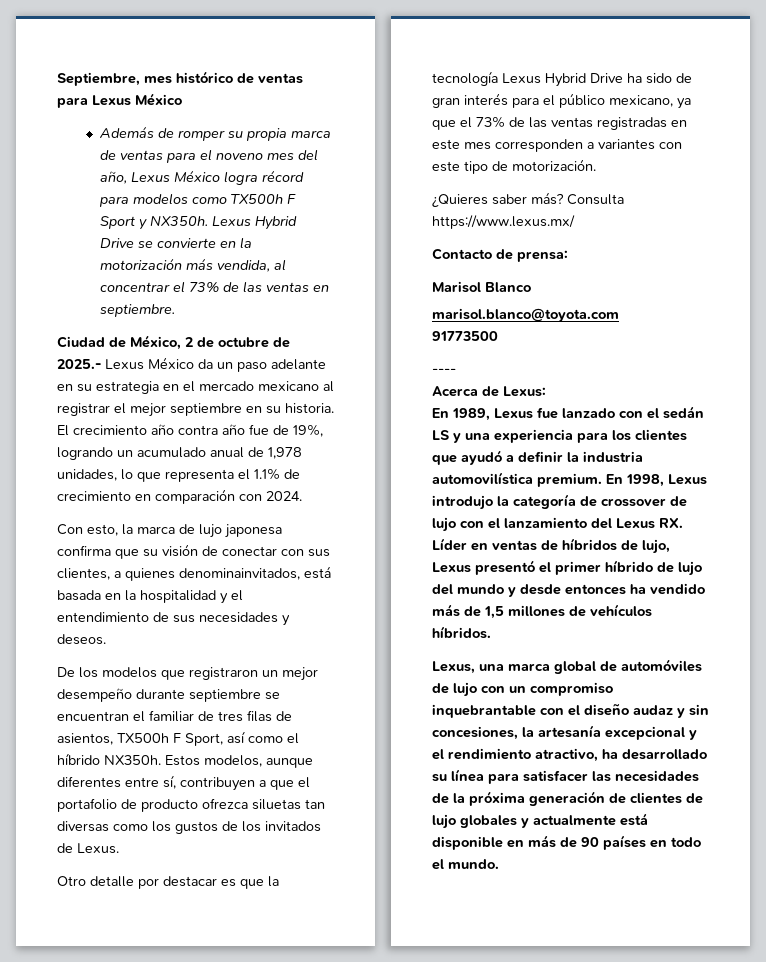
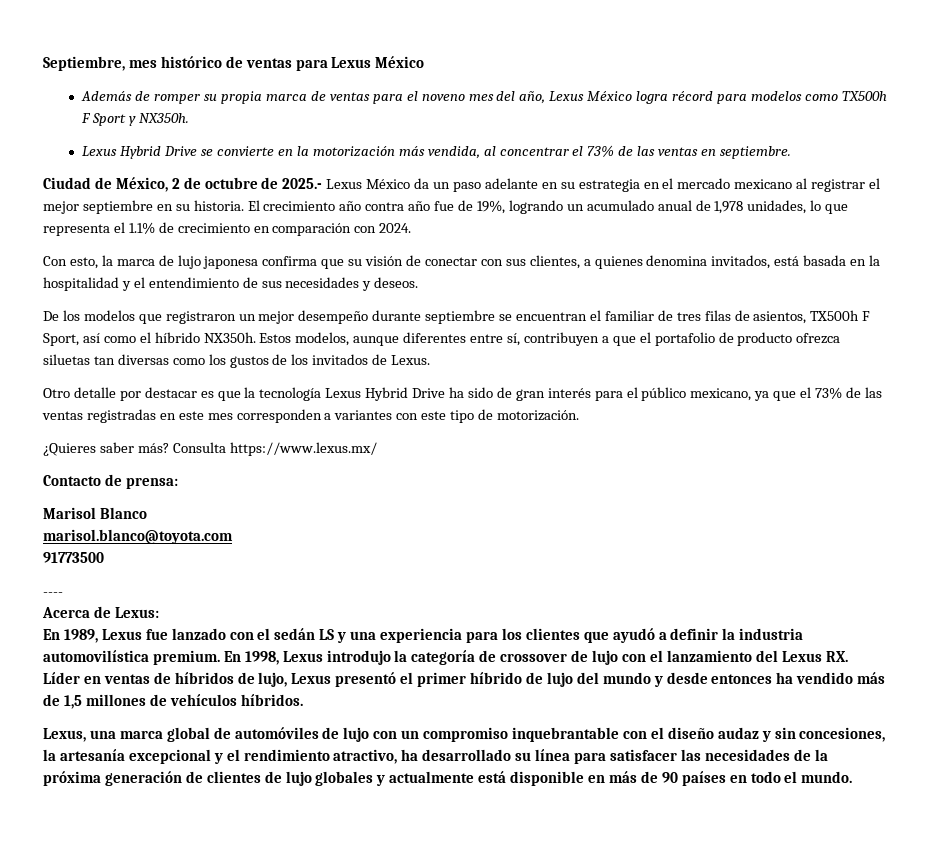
(209, 221) none -> (190, 118) //
[179,568,300,580] denominainvitados, -> [646,255,771,269] denomina invitados,

